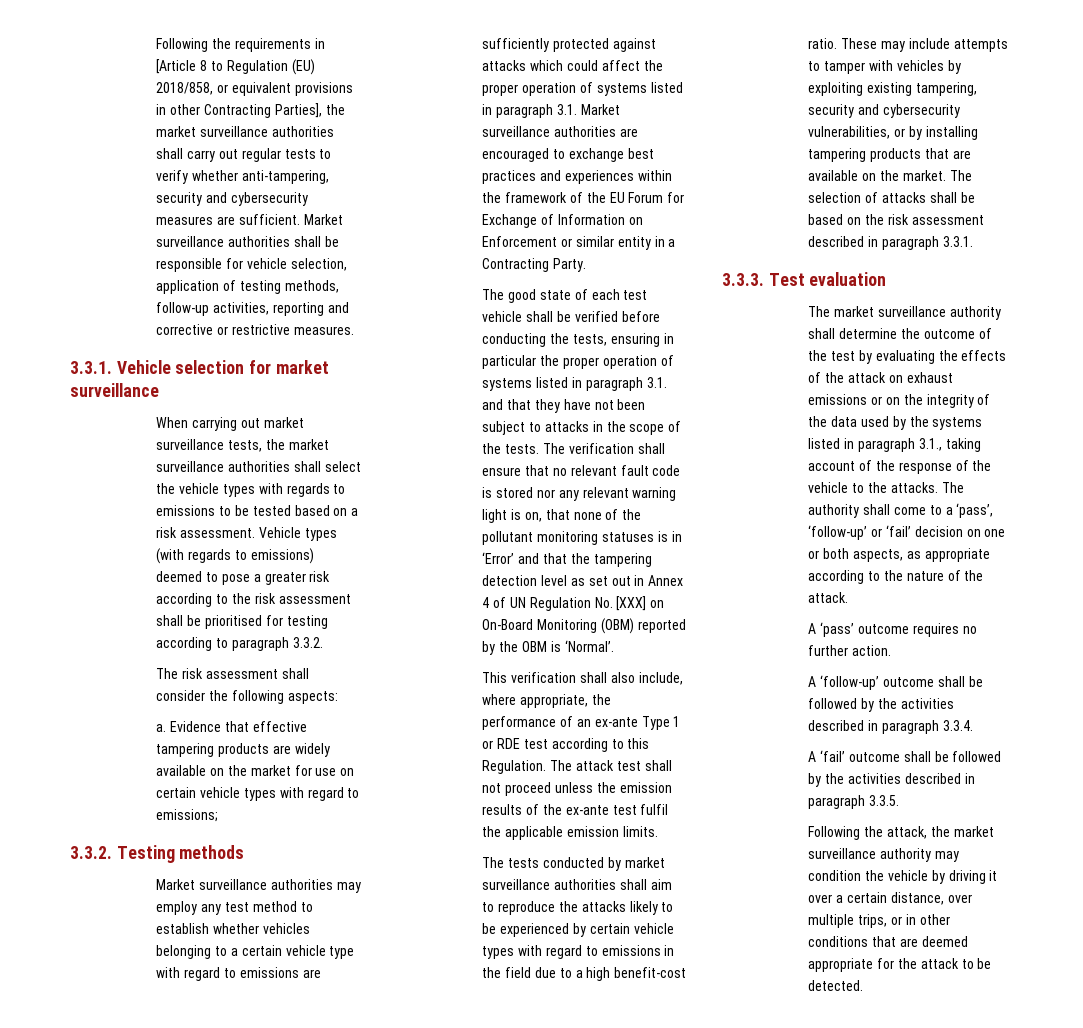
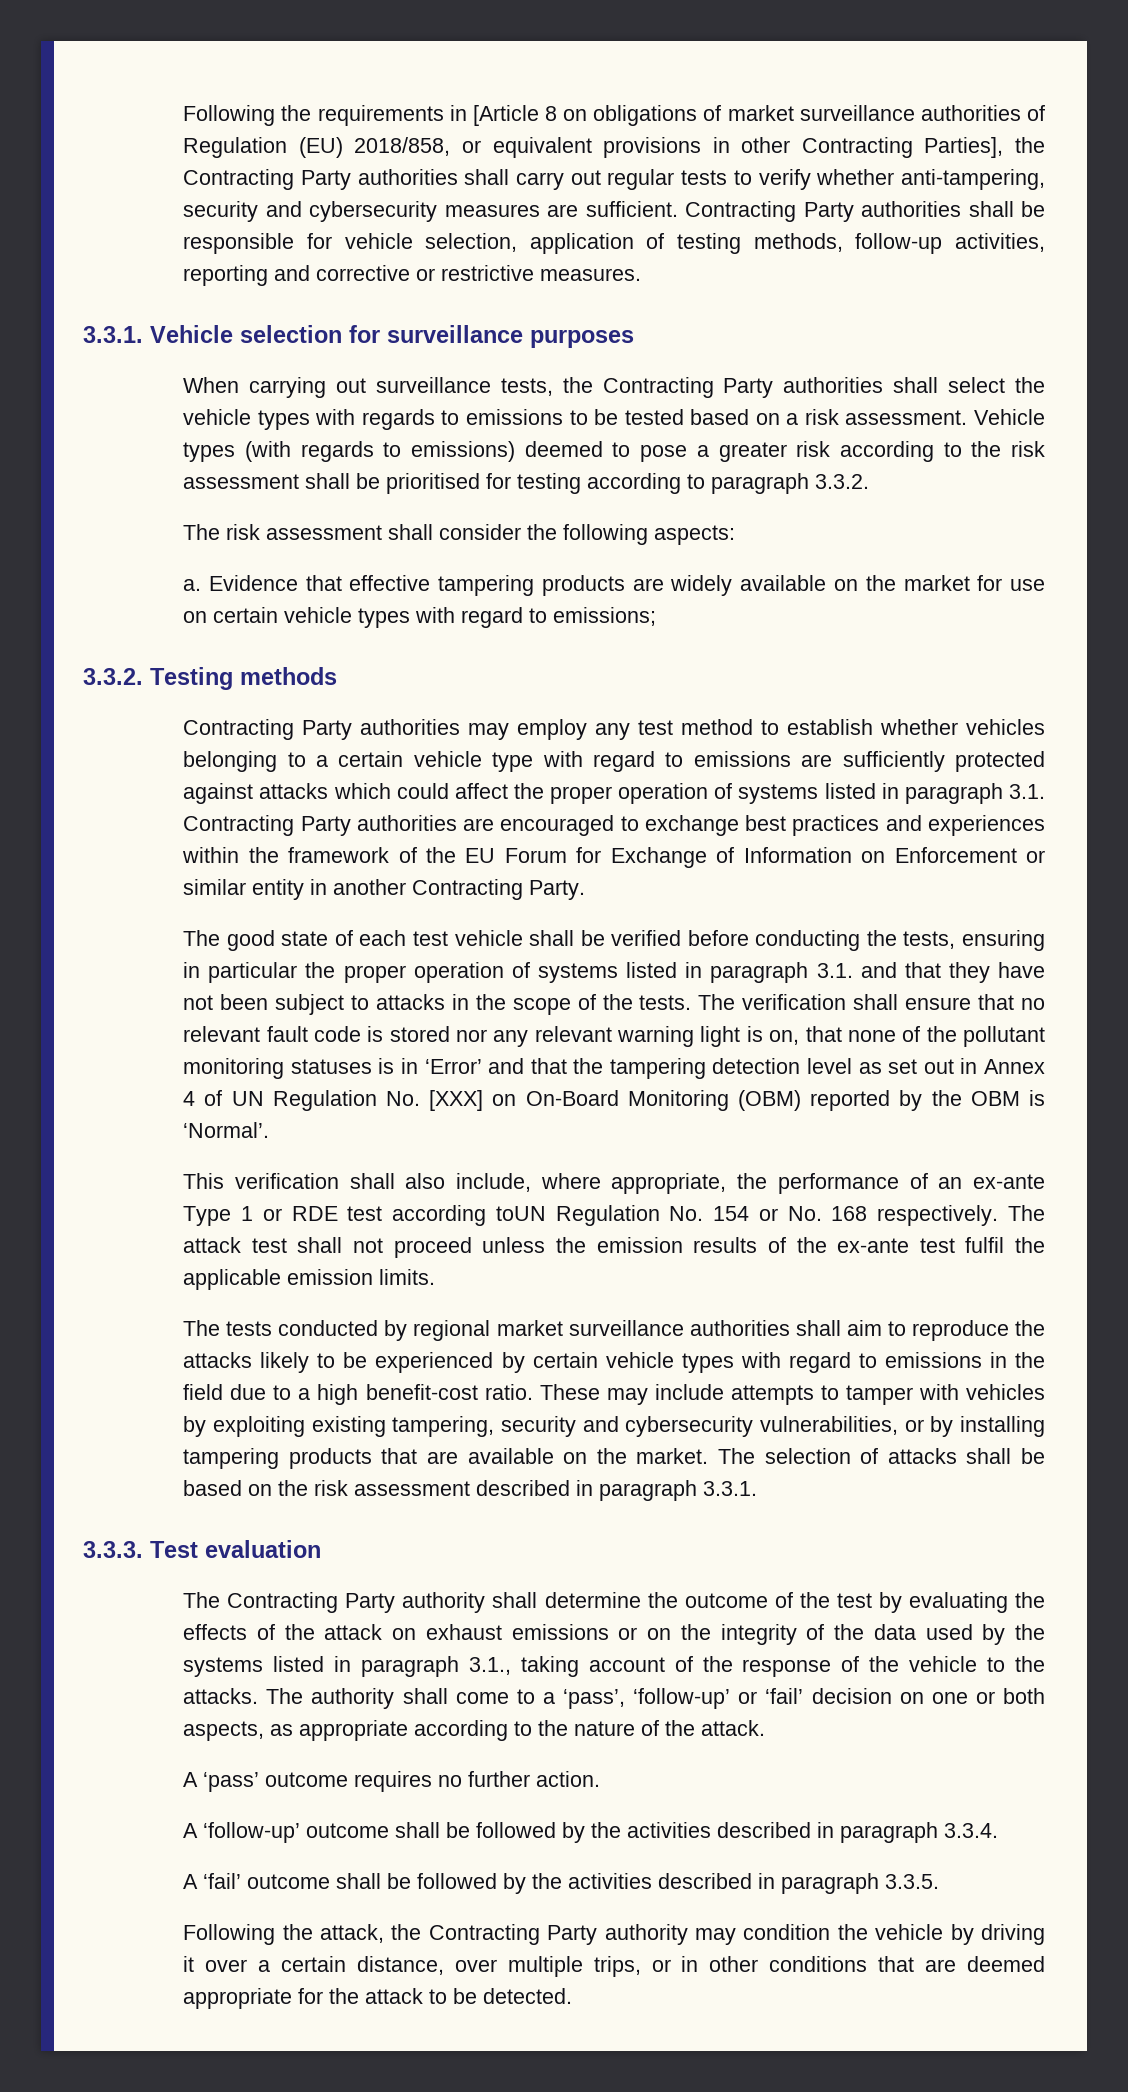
[210,61,223,71] to -> [563,105,1045,126] on obligations of market surveillance authorities of
[156,126,269,137] market surveillance -> [183,169,351,190] Contracting Party
[303,214,343,225] [156,236,225,247] Market surveillance -> [685,201,854,222] Contracting Party
[275,360,329,374] [70,383,159,397] market surveillance -> [387,325,634,348] surveillance purposes
[263,417,304,428] market -> (367, 385) none
[288,439,329,450] [156,461,225,472] market surveillance -> [602,377,774,398] Contracting Party
[156,879,268,890] Market surveillance -> [183,719,353,740] Contracting Party
[580,104,620,115] [482,126,551,137] Market surveillance -> [183,815,351,836] Contracting Party
[668,239,676,247] a -> [333,879,407,895] another
[611,738,650,749] [482,760,547,774] to this Regulation. -> [495,1205,999,1226] toUN Regulation No. 154 or No. 168 respectively.
(621, 864) none -> [413,1320,491,1341] regional
[834,306,946,317] market surveillance -> [227,1592,396,1613] Contracting Party
[953,826,994,837] [808,848,877,859] market surveillance -> [428,1924,598,1945] Contracting Party

